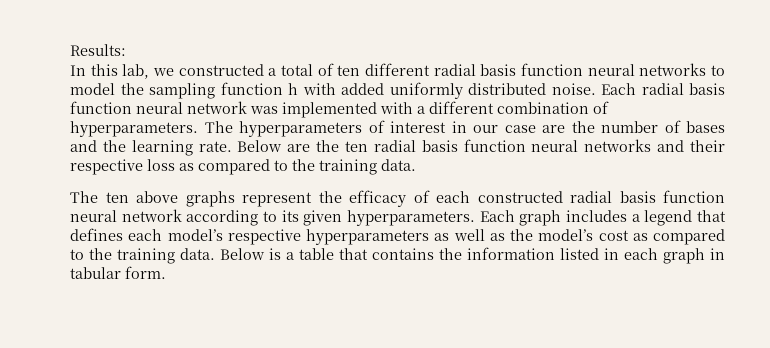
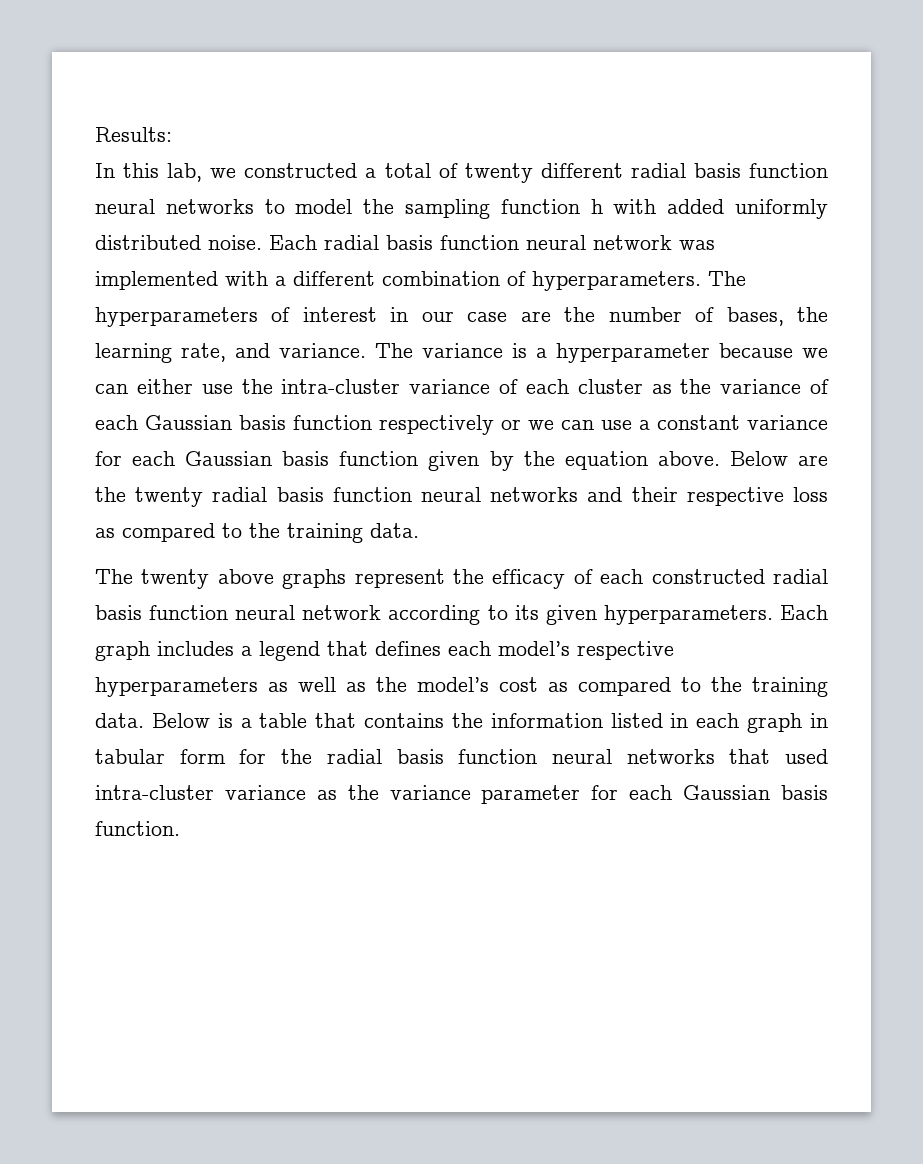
[337,65,361,76] ten -> [464,163,533,183] twenty
[686,121,725,133] [70,140,232,156] bases and the learning rate. -> [726,307,828,326] [95,343,828,363] [95,379,830,394] [95,415,828,435] [95,451,720,471] bases, the learning rate, and variance. The variance is a hyperparameter because we can either use the intra-cluster variance of each cluster as the variance of each Gaussian basis function respectively or we can use a constant variance for each Gaussian basis function given by the equation above.
[345,141,368,152] ten -> [135,487,204,507] twenty
[105,192,129,203] ten -> [141,569,210,589] twenty
[125,266,166,279] form. -> [179,749,828,764] [95,785,829,804] [95,821,180,836] form for the radial basis function neural networks that used intra-cluster variance as the variance parameter for each Gaussian basis function.

